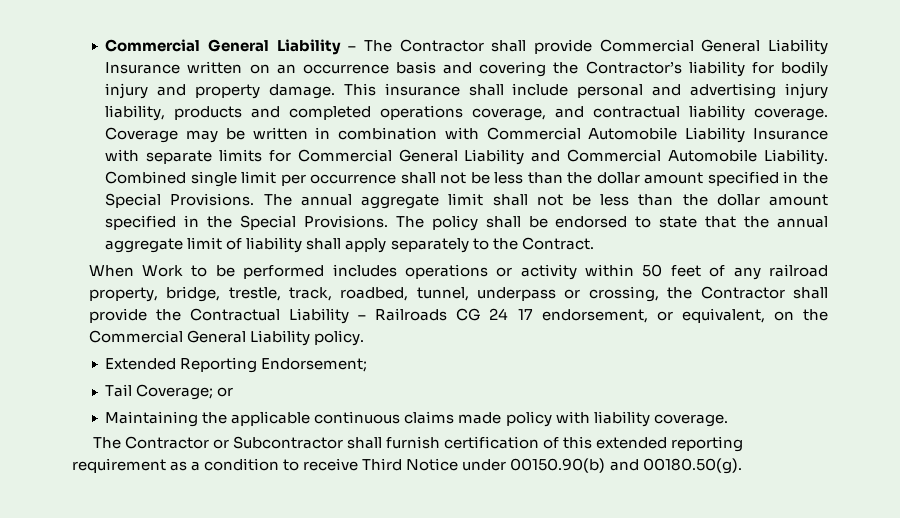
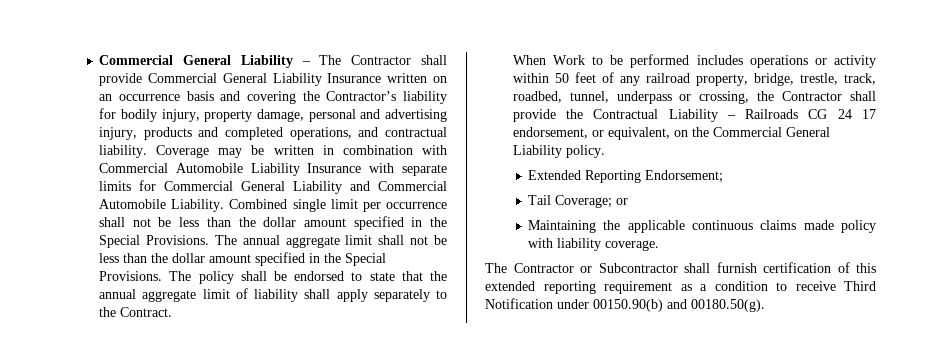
[105,83,569,99] injury and property damage. This insurance shall include -> [161,109,304,122] injury, property damage,
[785,83,829,99] [105,105,166,121] injury liability, -> [99,127,138,140] injury,
[380,105,829,121] operations coverage, and contractual liability coverage. -> [289,127,447,140] [99,145,148,158] operations, and contractual liability.
[406,458,459,471] Notice -> [485,298,553,309] Notification

